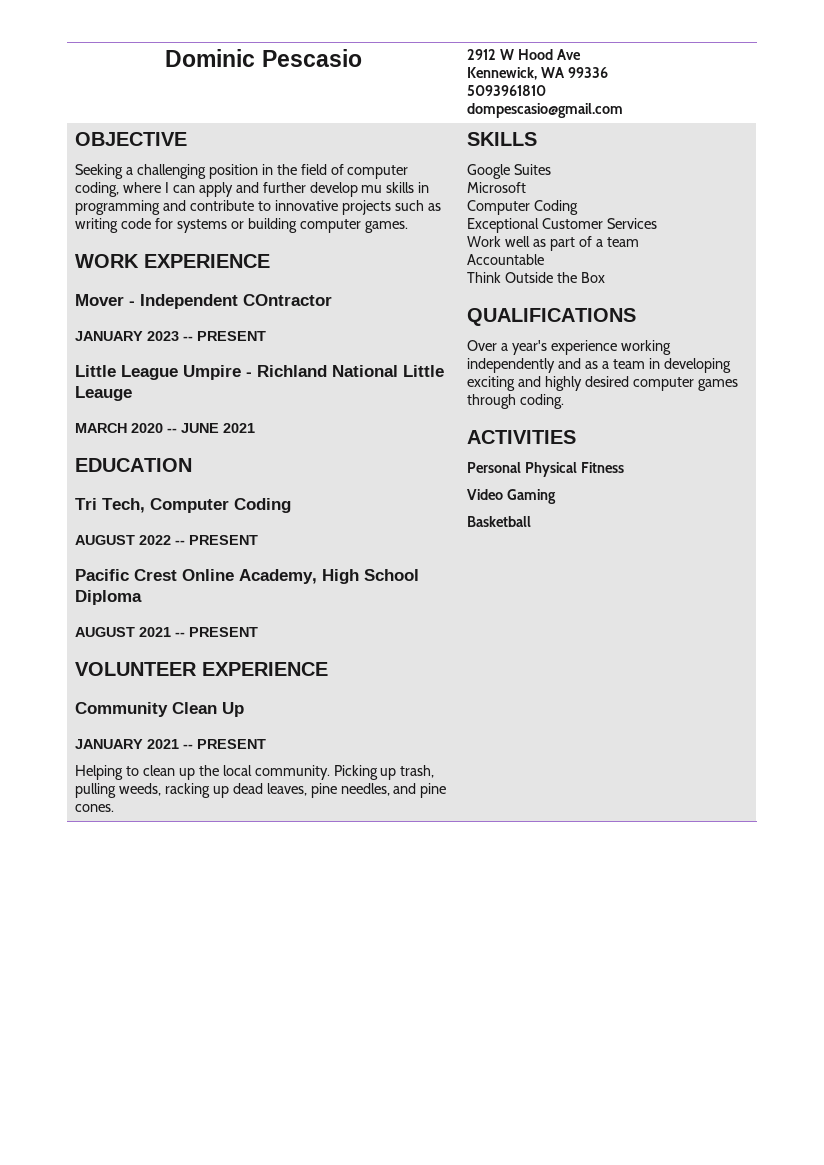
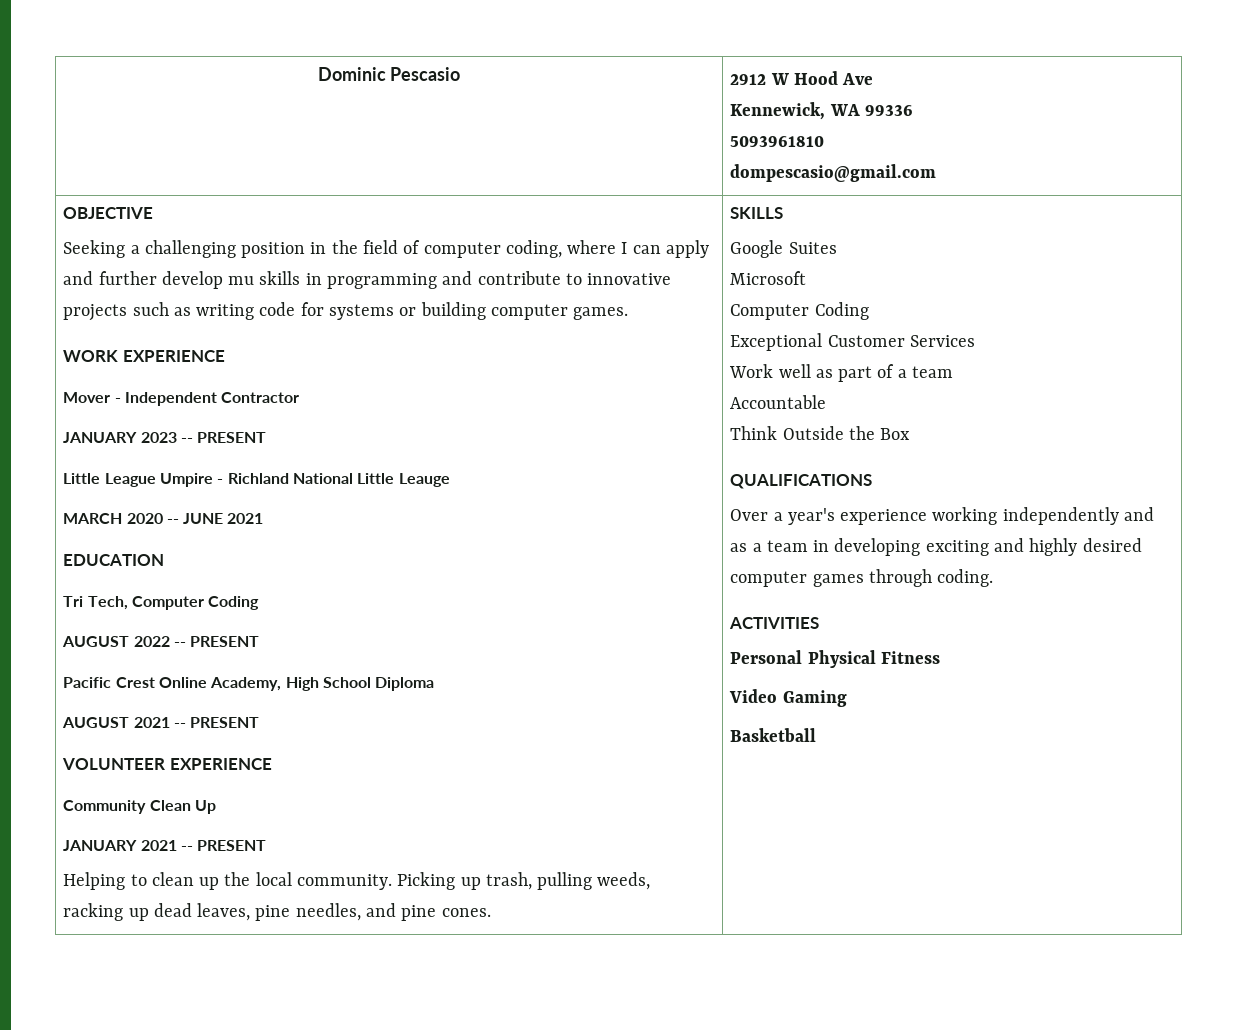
[243,294,333,306] COntractor -> [221,392,300,403] Contractor

